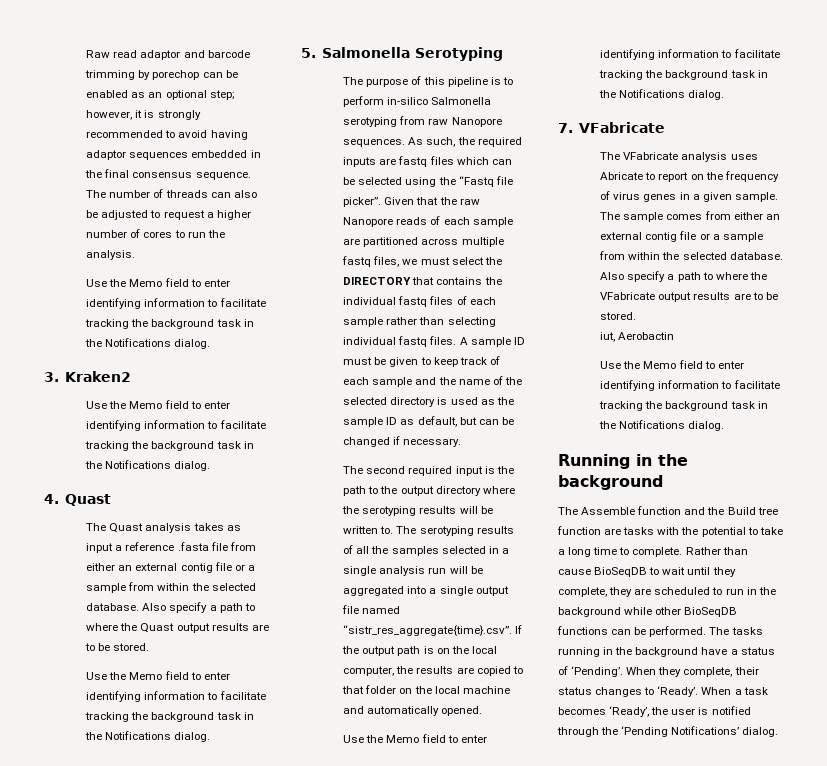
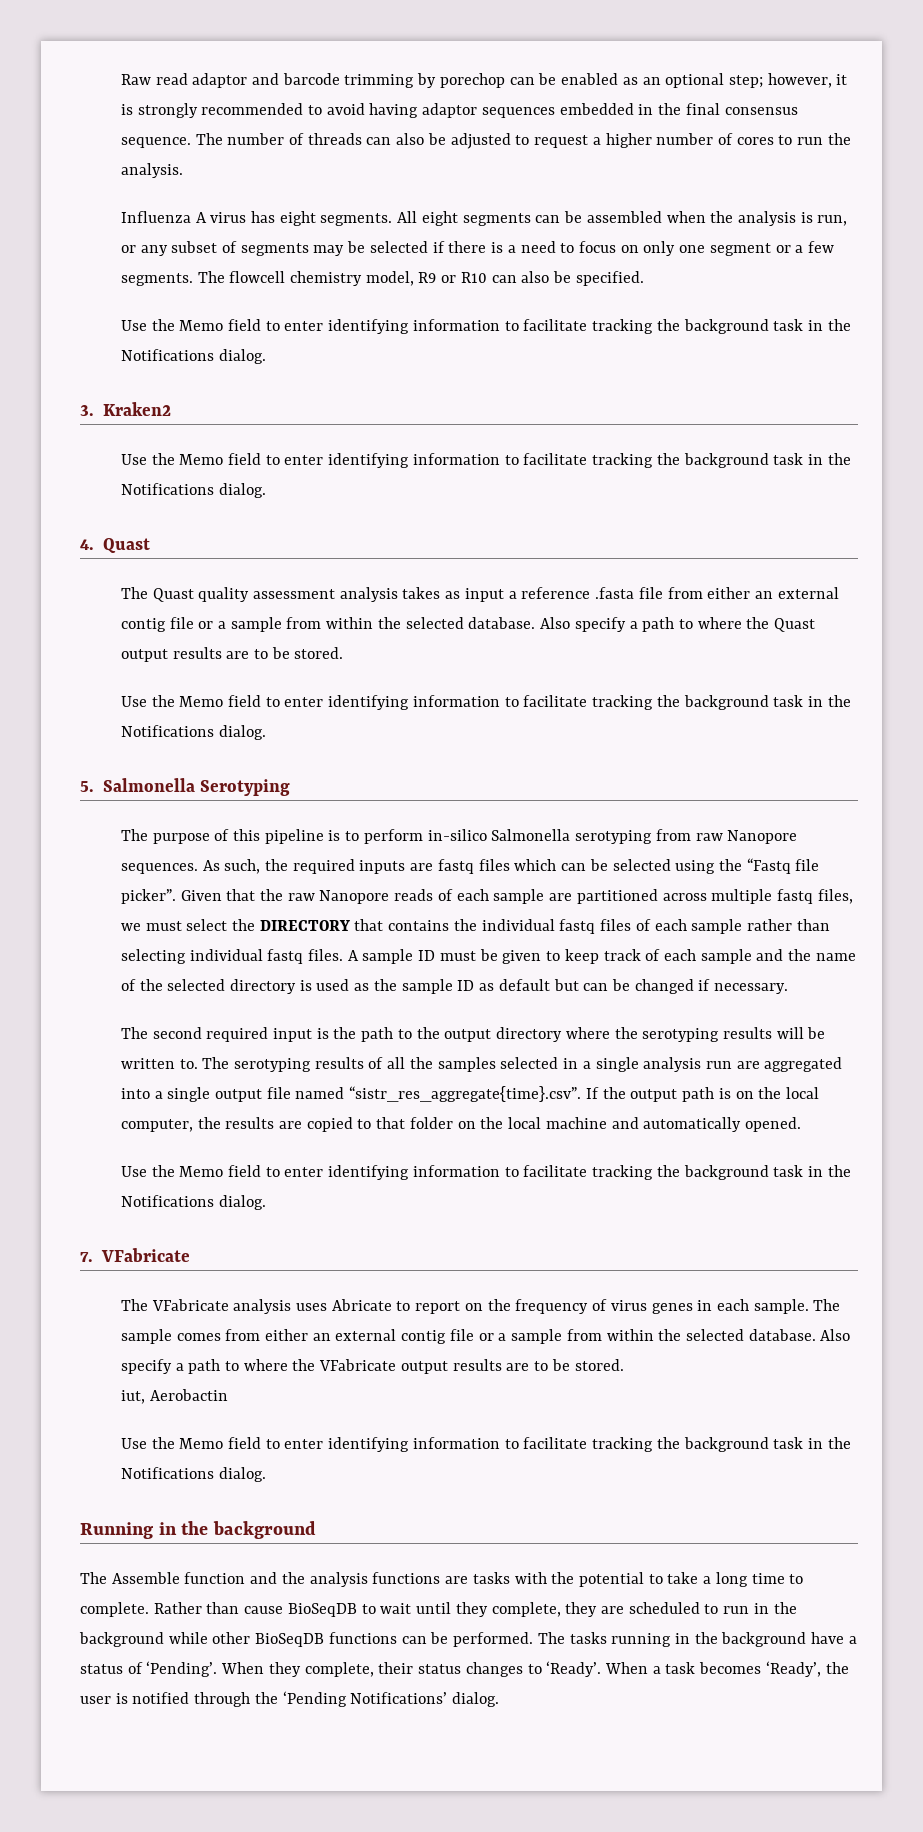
(136, 255) none -> [120,211,848,226] [120,241,835,256] [120,271,644,286] // Influenza A virus has eight segments. All eight segments can be assembled when the analysis is run, or any subset of segments may be selected if there is a need to focus on only one segment or a few segments. The flowcell chemistry model, R9 or R10 can also be specified.
(144, 528) none -> [198,587,336,602] quality assessment
[417,416,457,427] default, -> [498,979,550,991] default
[449,566,483,574] will be -> [736,1061,760,1069] are
[692,192,732,202] a given -> [716,1299,749,1311] each
[727,507,778,515] [557,526,601,535] Build tree function -> [309,1572,441,1587] analysis functions

